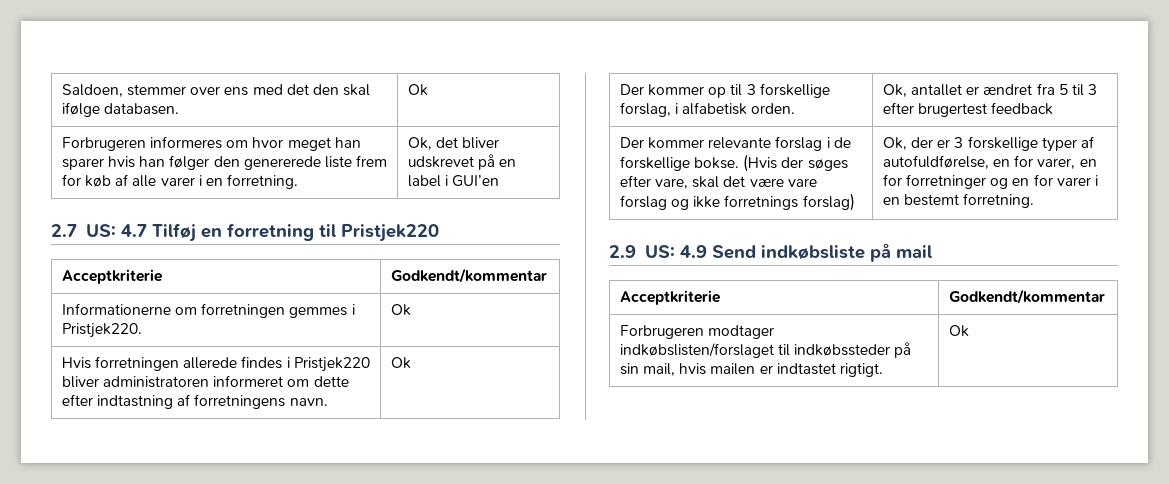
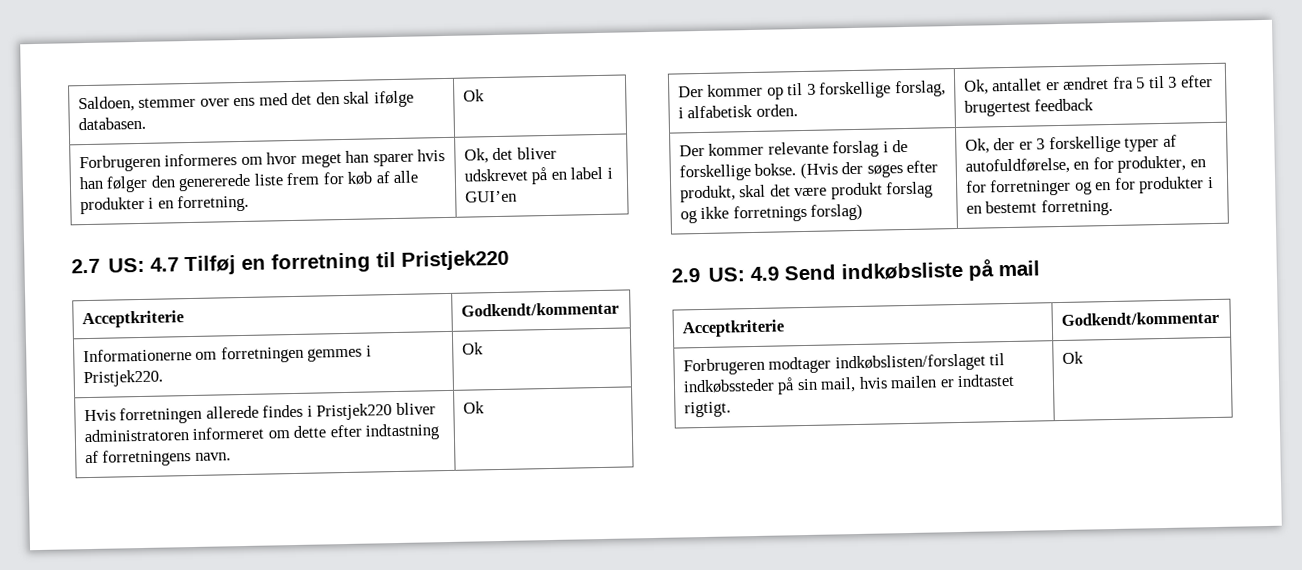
[160,177,195,186] varer -> [79,196,145,215] produkter
[654,178,688,189] vare, -> [679,185,736,203] produkt,
[787,178,817,187] vare -> [830,182,883,200] produkt
[1037,158,1076,169] varer, -> [1117,155,1187,173] produkter,
[1056,177,1091,186] varer -> [1138,176,1205,194] produkter

